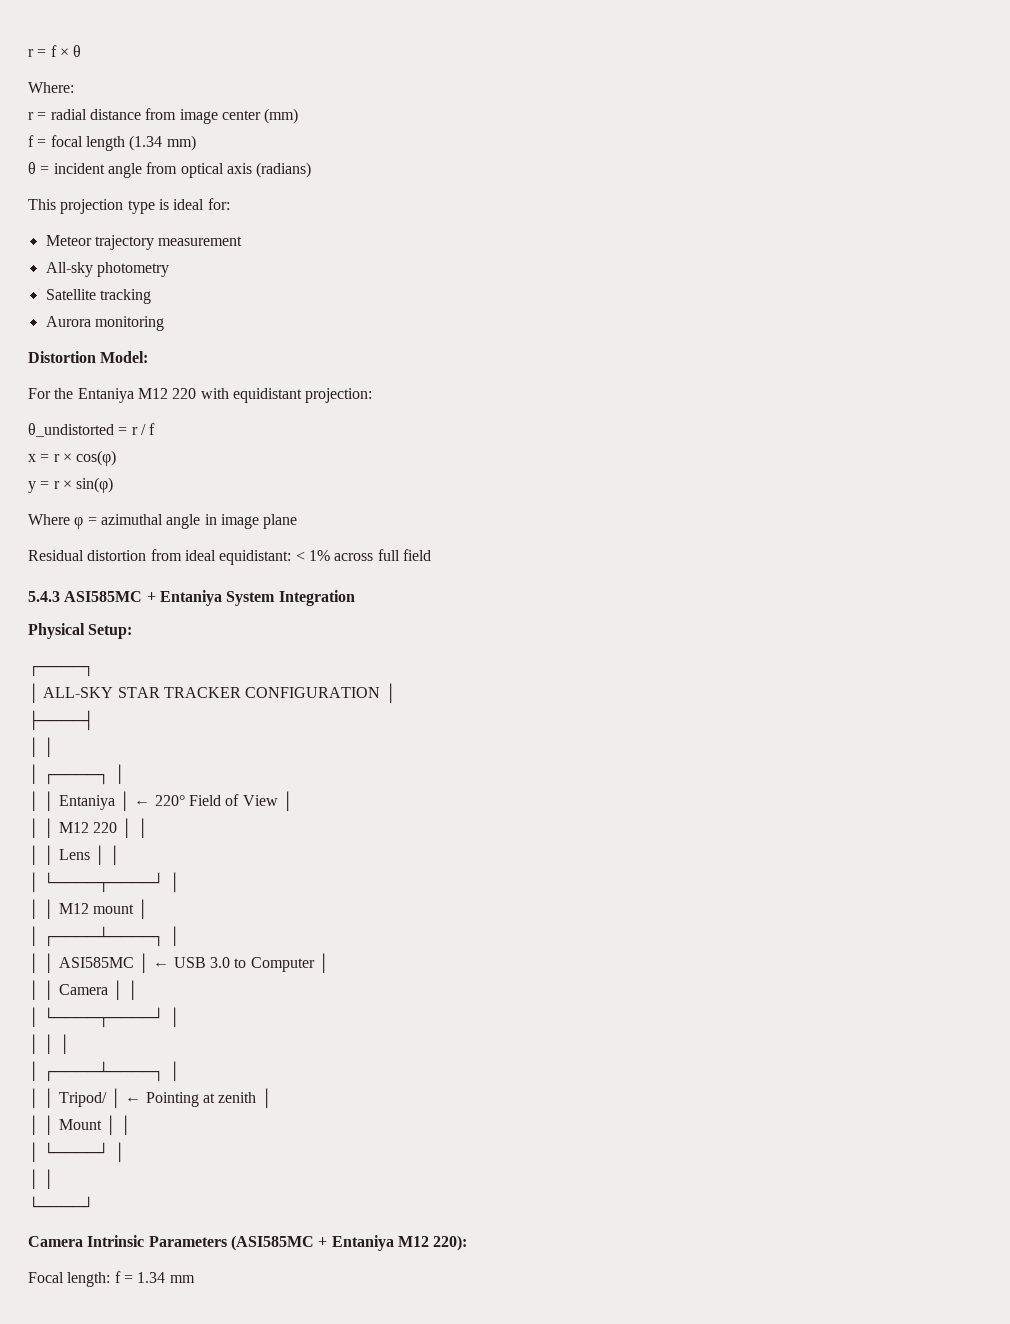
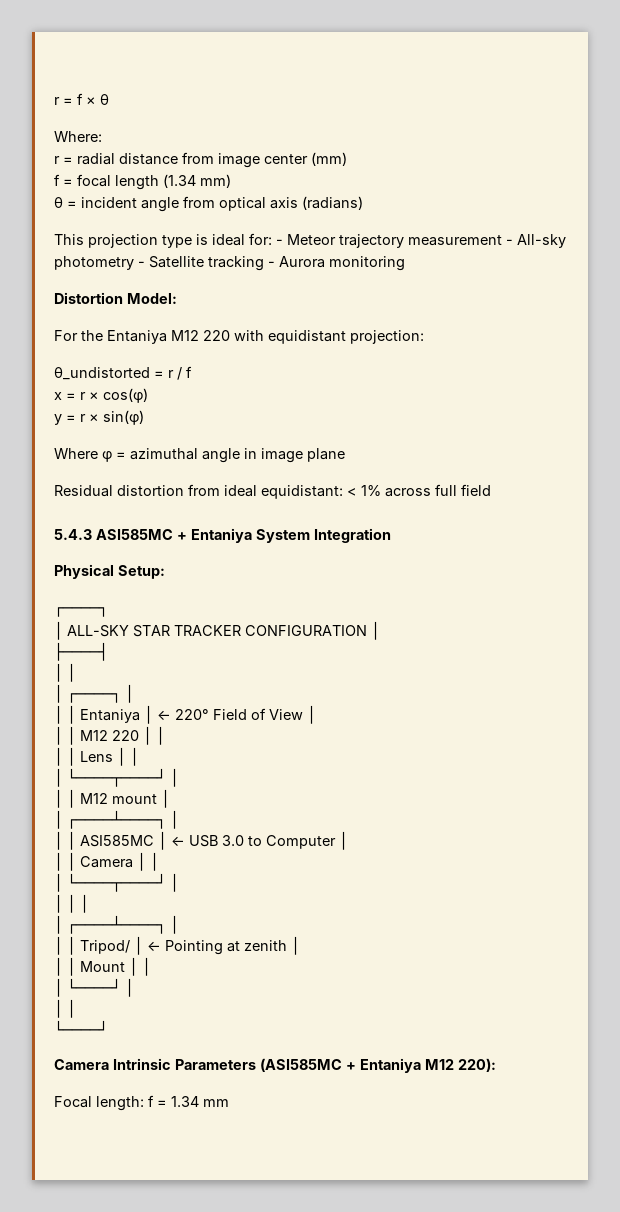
(230, 204) // -> [276,239,283,245] -
(243, 241) // -> [506,239,513,245] -
(169, 269) // -> [138,261,145,267] -
(151, 296) // -> [268,261,275,267] -

